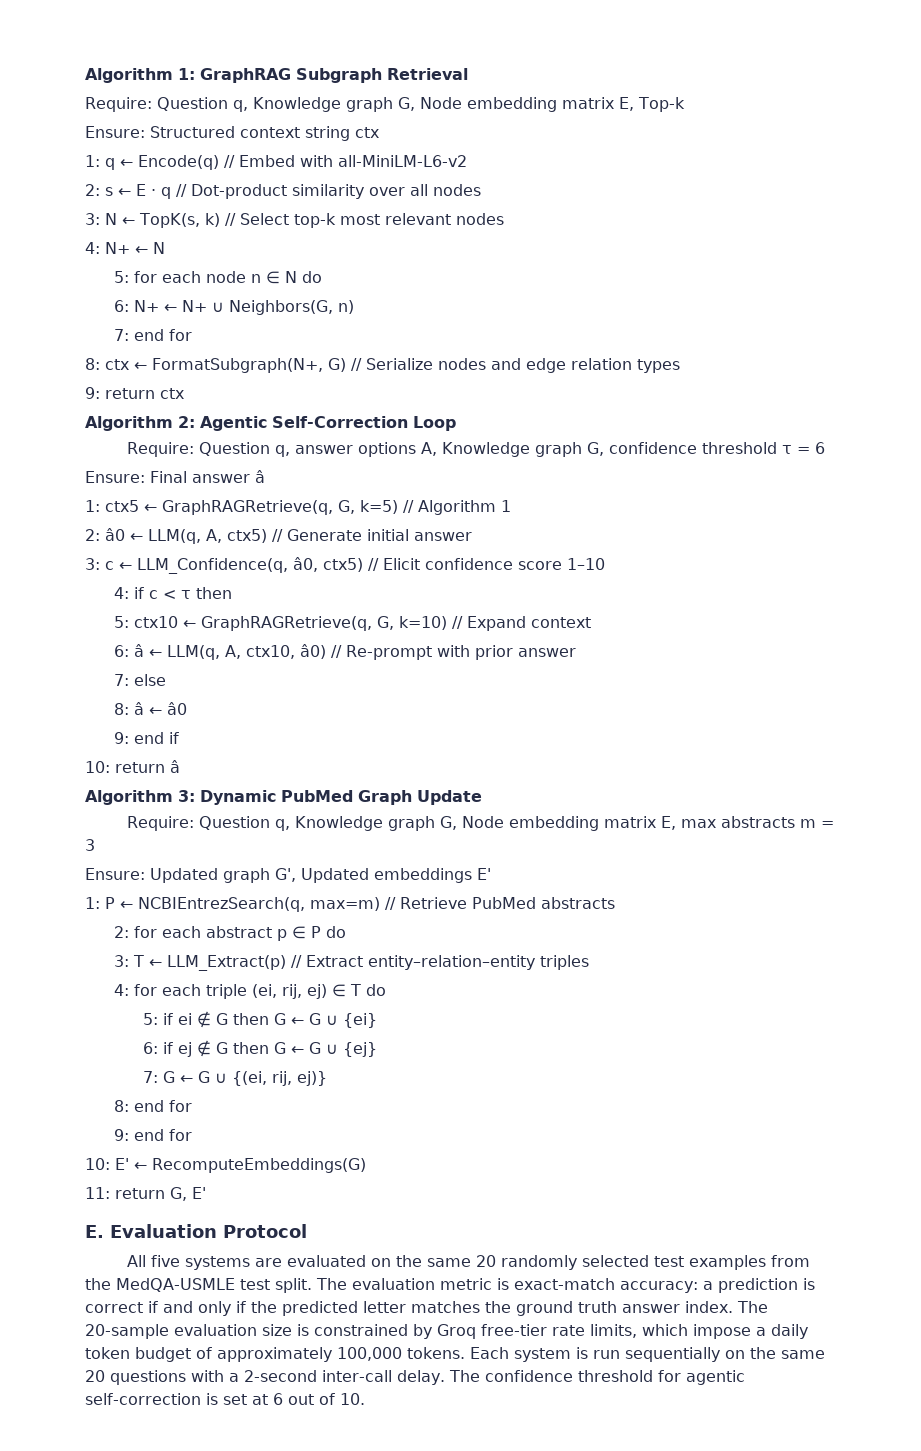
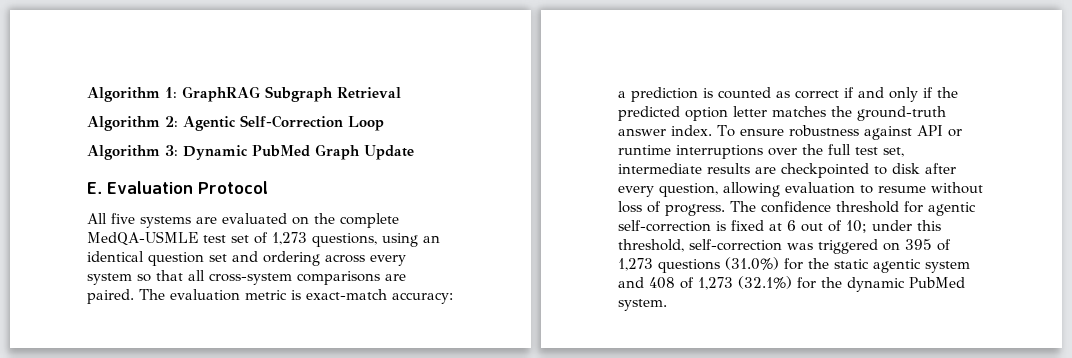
[85,97,685,112] [85,126,379,141] [85,155,467,170] [85,184,481,199] [85,213,504,228] [85,242,165,254] [113,271,322,284] [113,300,354,315] [113,329,192,341] [85,358,680,373] [85,387,184,399] // Require: Question q, Knowledge graph G, Node embedding matrix E, Top-k // Ensure: Structured context string ctx // 1: q ← Encode(q) // Embed with all-MiniLM-L6-v2 // 2: s ← E · q // Dot-product similarity over all nodes // 3: N ← TopK(s, k) // Select top-k most relevant nodes // 4: N+ ← N // 5: for each node n ∈ N do // 6: N+ ← N+ ∪ Neighbors(G, n) // 7: end for // 8: ctx ← FormatSubgraph(N+, G) // Serialize nodes and edge relation types // 9: return ctx -> (401, 93) none
[126,442,825,457] [85,470,265,483] [85,500,511,515] [85,528,472,544] [85,557,605,574] [113,587,232,599] [113,616,591,631] [113,644,576,660] [113,674,166,686] [113,702,187,715] [113,732,179,744] [85,760,180,773] // Require: Question q, answer options A, Knowledge graph G, confidence threshold τ = 6 // Ensure: Final answer â // 1: ctx5 ← GraphRAGRetrieve(q, G, k=5) // Algorithm 1 // 2: â0 ← LLM(q, A, ctx5) // Generate initial answer // 3: c ← LLM_Confidence(q, â0, ctx5) // Elicit confidence score 1–10 // 4: if c < τ then // 5: ctx10 ← GraphRAGRetrieve(q, G, k=10) // Expand context // 6: â ← LLM(q, A, ctx10, â0) // Re-prompt with prior answer // 7: else // 8: â ← â0 // 9: end if // 10: return â -> (384, 123) none
[126,816,834,831] [85,839,95,851] [85,868,491,883] [85,897,615,912] [113,926,346,941] [113,955,589,971] [113,984,386,999] [142,1011,377,1028] [142,1040,377,1057] [142,1071,327,1086] [113,1100,192,1112] [113,1129,192,1141] [85,1158,366,1173] [85,1187,206,1201] // Require: Question q, Knowledge graph G, Node embedding matrix E, max abstracts m = 3 // Ensure: Updated graph G', Updated embeddings E' // 1: P ← NCBIEntrezSearch(q, max=m) // Retrieve PubMed abstracts // 2: for each abstract p ∈ P do // 3: T ← LLM_Extract(p) // Extract entity–relation–entity triples // 4: for each triple (ei, rij, ej) ∈ T do // 5: if ei ∉ G then G ← G ∪ {ei} // 6: if ej ∉ G then G ← G ∪ {ej} // 7: G ← G ∪ {(ei, rij, ej)} // 8: end for // 9: end for // 10: E' ← RecomputeEmbeddings(G) // 11: return G, E' -> (414, 152) none
[426,1255,810,1270] [85,1278,312,1293] same 20 randomly selected test examples from the MedQA-USMLE test split. -> [340,213,399,228] [87,231,440,247] [87,251,406,266] [87,270,406,285] [87,289,134,304] complete MedQA-USMLE test set of 1,273 questions, using an identical question set and ordering across every system so that all cross-system comparisons are paired.
(815, 1284) none -> [718,87,790,99] counted as
(358, 1308) none -> [685,107,728,121] option
[516,1301,768,1316] [85,1324,808,1339] [85,1347,825,1362] [85,1370,445,1385] ground truth answer index. The 20-sample evaluation size is constrained by Groq free-tier rate limits, which impose a daily token budget of approximately 100,000 tokens. Each system is run sequentially on the same 20 questions with a 2-second inter-call delay. -> [857,106,946,121] [618,125,962,140] [618,144,904,159] [618,163,956,178] [618,182,983,197] [618,201,725,216] ground-truth answer index. To ensure robustness against API or runtime interruptions over the full test set, intermediate results are checkpointed to disk after every question, allowing evaluation to resume without loss of progress.
[222,1394,247,1405] set -> [731,220,764,231] fixed
[339,1393,365,1405] 10. -> [846,220,941,233] [618,239,951,254] [618,257,970,273] [618,276,965,292] [618,299,667,311] 10; under this threshold, self-correction was triggered on 395 of 1,273 questions (31.0%) for the static agentic system and 408 of 1,273 (32.1%) for the dynamic PubMed system.

